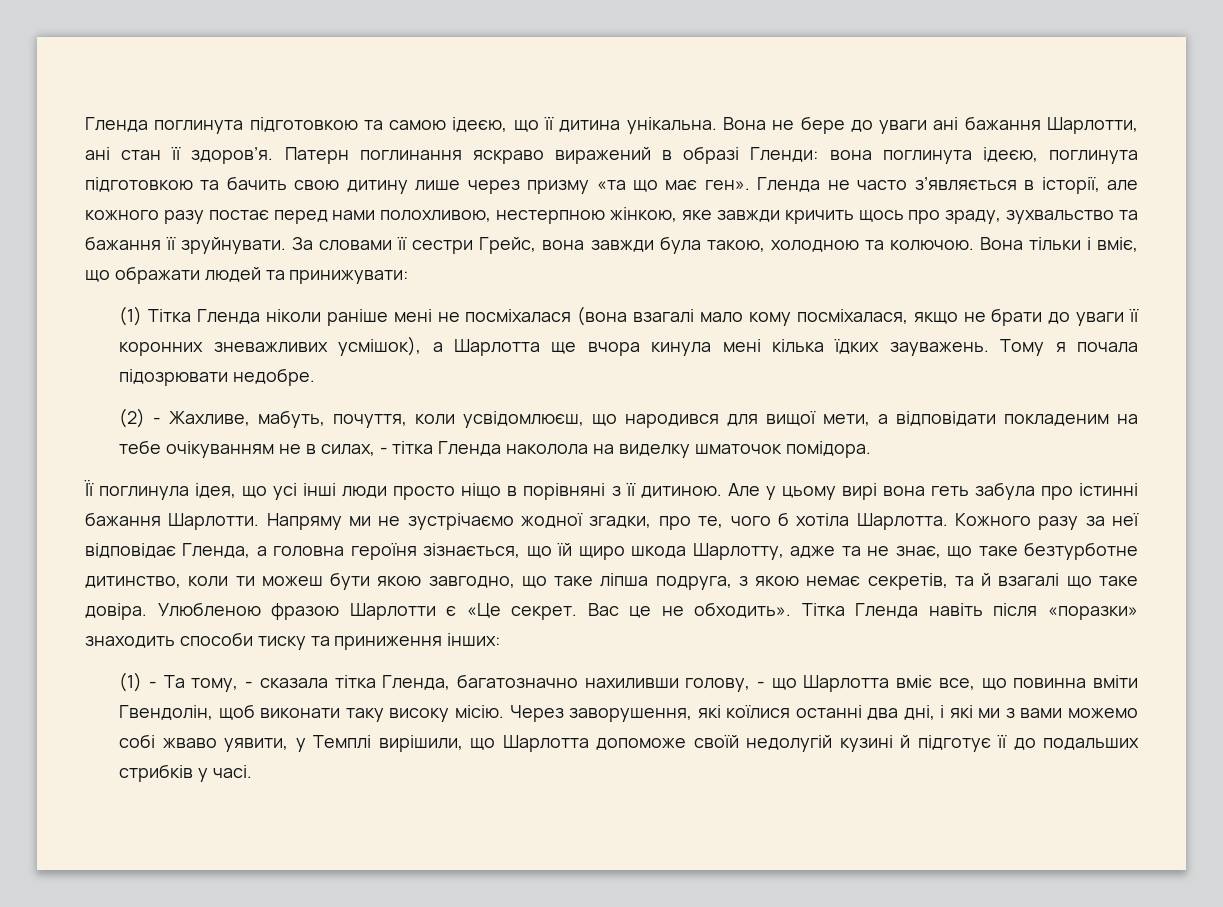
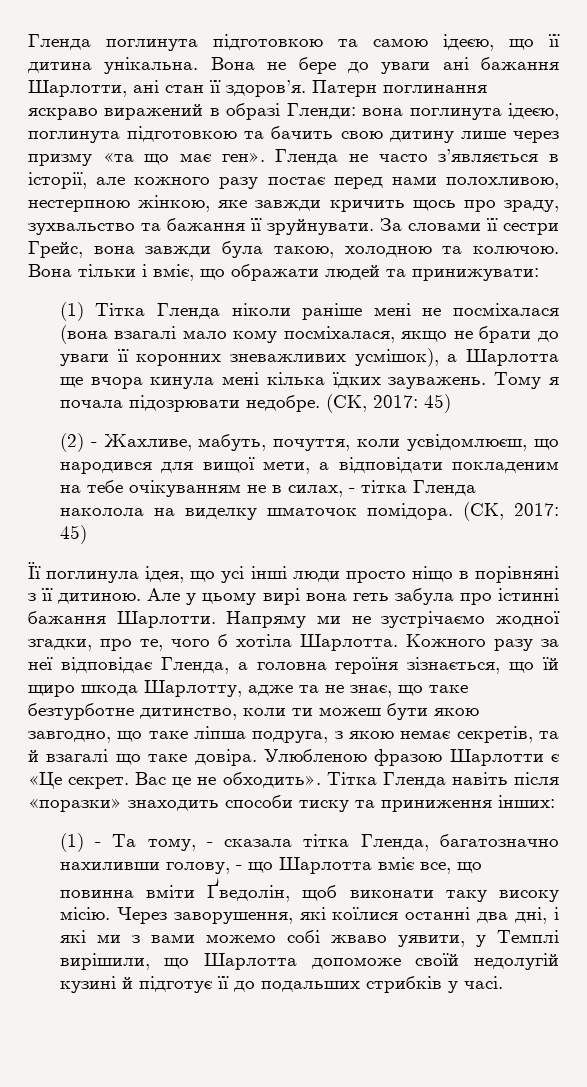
(316, 377) none -> [325,394,451,413] (СК, 2017: 45)
(871, 449) none -> [462,502,559,521] [59,525,87,544] (СК, 2017: 45)
[119,705,214,720] Гвендолін, -> [207,877,291,902] Ґведолін,

